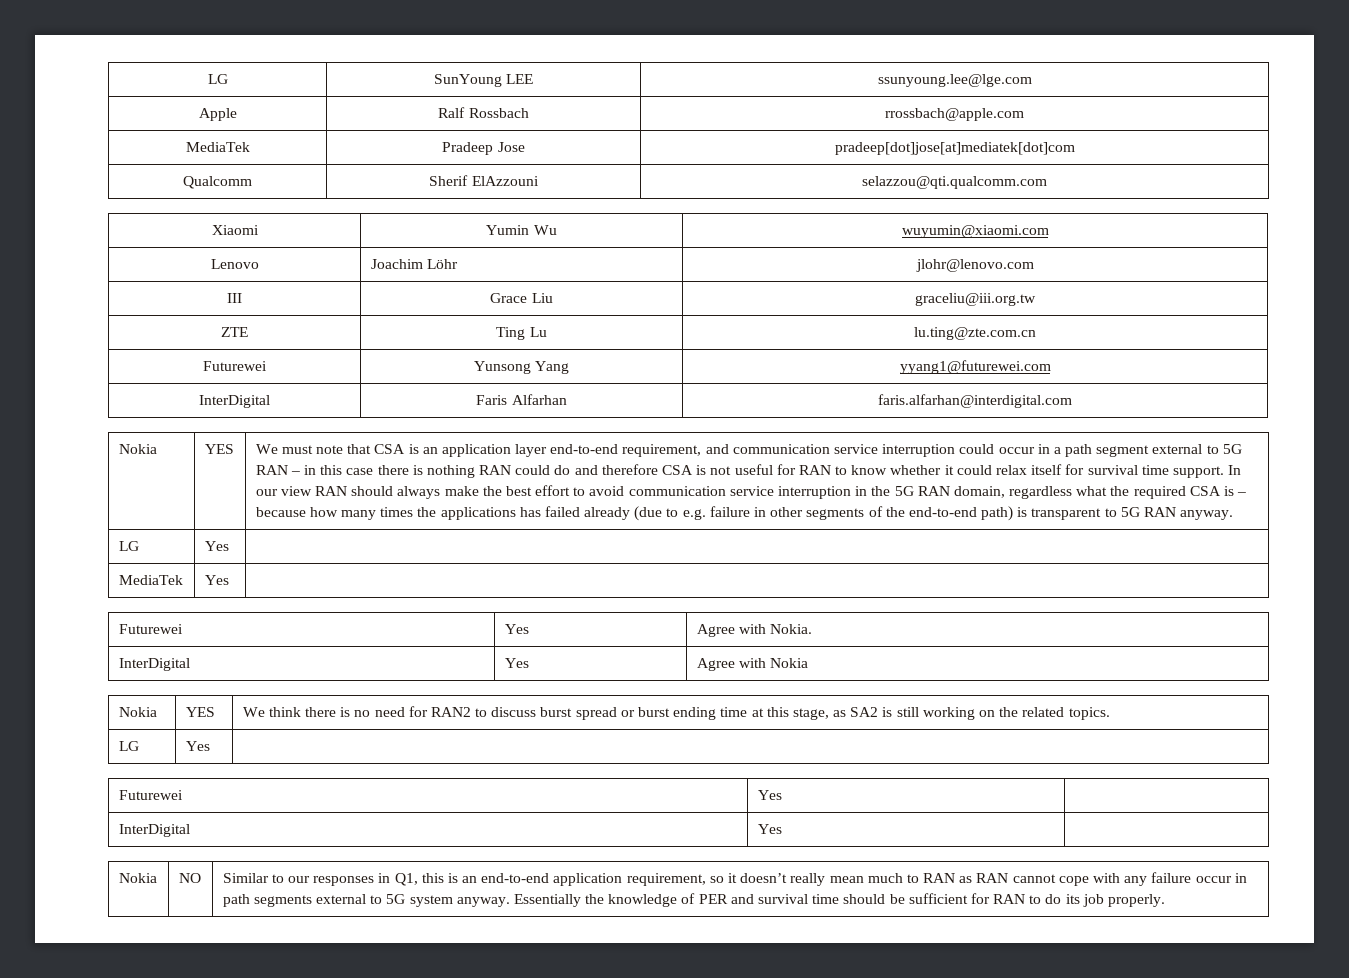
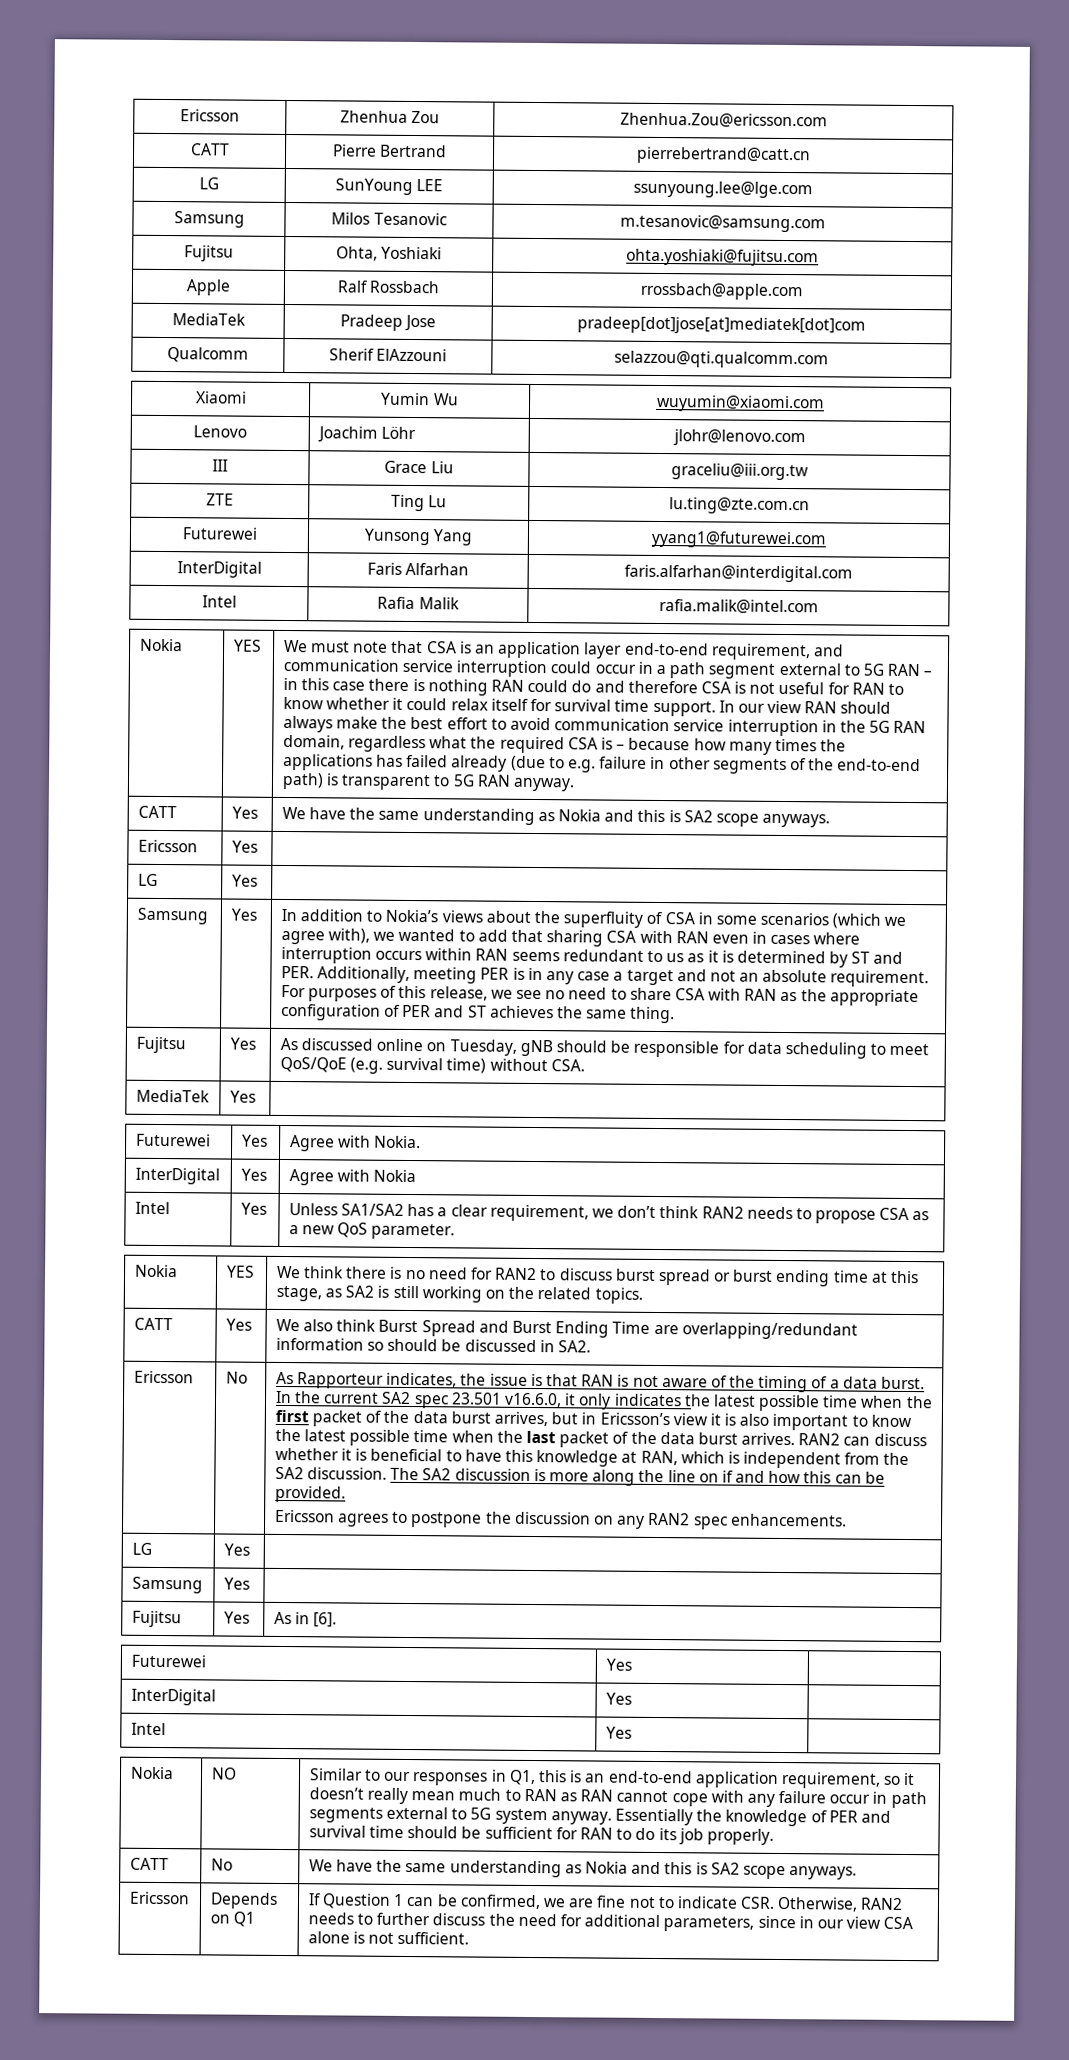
[207,74,228,84] [433,74,534,87] [877,74,1032,87] LG | SunYoung LEE | ssunyoung.lee@lge.com -> [180,109,240,122] [339,110,441,124] [619,112,828,129] [190,143,230,156] [332,144,448,158] [635,146,811,165] [199,177,219,190] [334,178,444,195] [632,180,813,199] [173,211,245,228] [331,212,447,226] [619,214,826,233] [184,245,234,262] [335,246,443,261] [626,248,819,267] Ericsson | Zhenhua Zou | Zhenhua.Zou@ericsson.com // CATT | Pierre Bertrand | pierrebertrand@catt.cn // LG | SunYoung LEE | ssunyoung.lee@lge.com // Samsung | Milos Tesanovic | m.tesanovic@samsung.com // Fujitsu | Ohta, Yoshiaki | ohta.yoshiaki@fujitsu.com
(1072, 401) none -> [201,595,237,608] [377,596,460,610] [658,598,819,615] // Intel | Rafia Malik | rafia.malik@intel.com
[118,541,139,551] [204,541,229,551] LG | Yes | -> [137,805,177,819] [231,806,258,819] [281,806,831,828] [137,839,198,853] [231,840,258,853] [137,873,158,886] [231,874,258,887] [136,907,208,925] [230,908,257,921] [280,908,907,929] [280,928,861,947] [280,946,904,968] [280,965,930,988] [280,984,919,1007] [280,1003,676,1024] [135,1036,186,1054] [229,1037,256,1050] [279,1037,930,1059] [279,1056,585,1074] CATT | Yes | We have the same understanding as Nokia and this is SA2 scope anyways. // Ericsson | Yes | // LG | Yes | // Samsung | Yes | In addition to Nokia’s views about the superfluity of CSA in some scenarios (which we agree with), we wanted to add that sharing CSA with RAN even in cases where interruption occurs within RAN seems redundant to us as it is determined by ST and PER. Additionally, meeting PER is in any case a target and not an absolute requirement. For purposes of this release, we see no need to share CSA with RAN as the appropriate configuration of PER and ST achieves the same thing. // Fujitsu | Yes | As discussed online on Tuesday, gNB should be responsible for data scheduling to meet QoS/QoE (e.g. survival time) without CSA.
(808, 663) none -> [134,1201,170,1215] [240,1202,267,1215] [288,1203,930,1224] [288,1222,456,1240] // Intel | Yes | Unless SA1/SA2 has a clear requirement, we don’t think RAN2 needs to propose CSA as a new QoS parameter.
[118,741,139,751] [185,741,210,751] LG | Yes | -> [133,1317,173,1331] [225,1318,252,1331] [275,1318,858,1340] [275,1337,591,1353] [133,1370,194,1384] [225,1371,248,1384] [275,1371,926,1393] [274,1390,933,1412] [274,1409,912,1431] [274,1428,927,1448] [274,1447,910,1469] [274,1466,885,1486] [274,1485,346,1503] [274,1509,847,1530] [131,1542,152,1555] [223,1543,250,1556] [131,1576,203,1594] [223,1577,250,1590] [131,1610,182,1628] [223,1611,250,1624] [273,1611,338,1628] CATT | Yes | We also think Burst Spread and Burst Ending Time are overlapping/redundant information so should be discussed in SA2. // Ericsson | No | As Rapporteur indicates, the issue is that RAN is not aware of the timing of a data burst. In the current SA2 spec 23.501 v16.6.0, it only indicates the latest possible time when the first packet of the data burst arrives, but in Ericsson’s view it is also important to know the latest possible time when the last packet of the data burst arrives. RAN2 can discuss whether it is beneficial to have this knowledge at RAN, which is independent from the SA2 discussion. The SA2 discussion is more along the line on if and how this can be provided. // Ericsson agrees to postpone the discussion on any RAN2 spec enhancements. // LG | Yes | // Samsung | Yes | // Fujitsu | Yes | As in [6].
(782, 829) none -> [130,1722,166,1736] [605,1726,632,1739] // Intel | Yes |
(1166, 900) none -> [129,1857,169,1871] [210,1858,233,1871] [308,1859,858,1880] [128,1891,190,1905] [209,1892,278,1909] [209,1911,256,1927] [307,1893,904,1912] [307,1912,914,1932] [307,1931,470,1945] // CATT | No | We have the same understanding as Nokia and this is SA2 scope anyways. // Ericsson | Depends on Q1 | If Question 1 can be confirmed, we are fine not to indicate CSR. Otherwise, RAN2 needs to further discuss the need for additional parameters, since in our view CSA alone is not sufficient.

